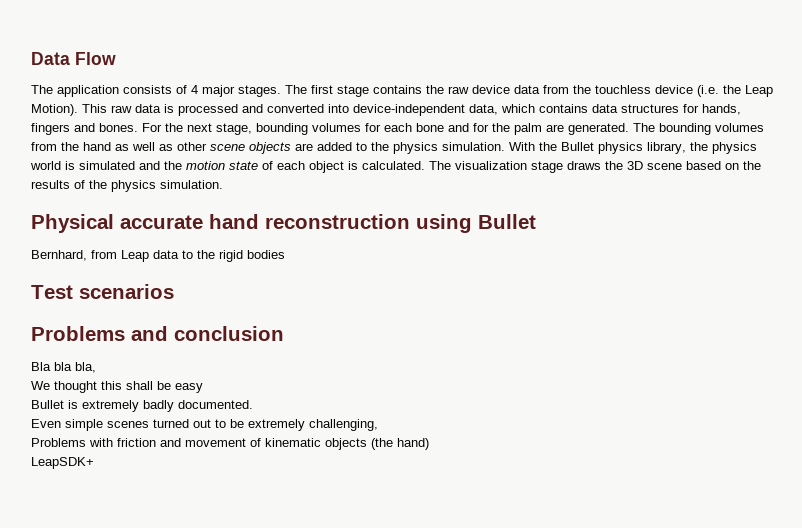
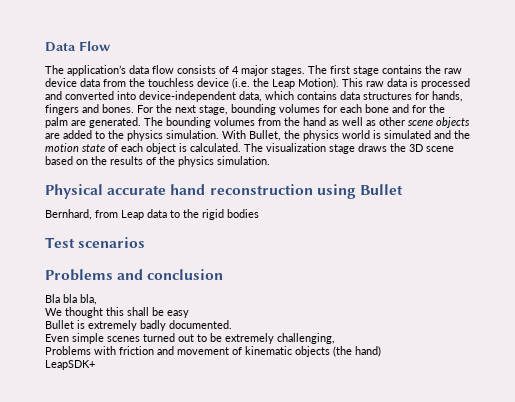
[57,85,119,97] application -> [67,65,174,76] application’s data flow
[539,142,686,154] the Bullet physics library, -> [249,130,281,141] Bullet,

